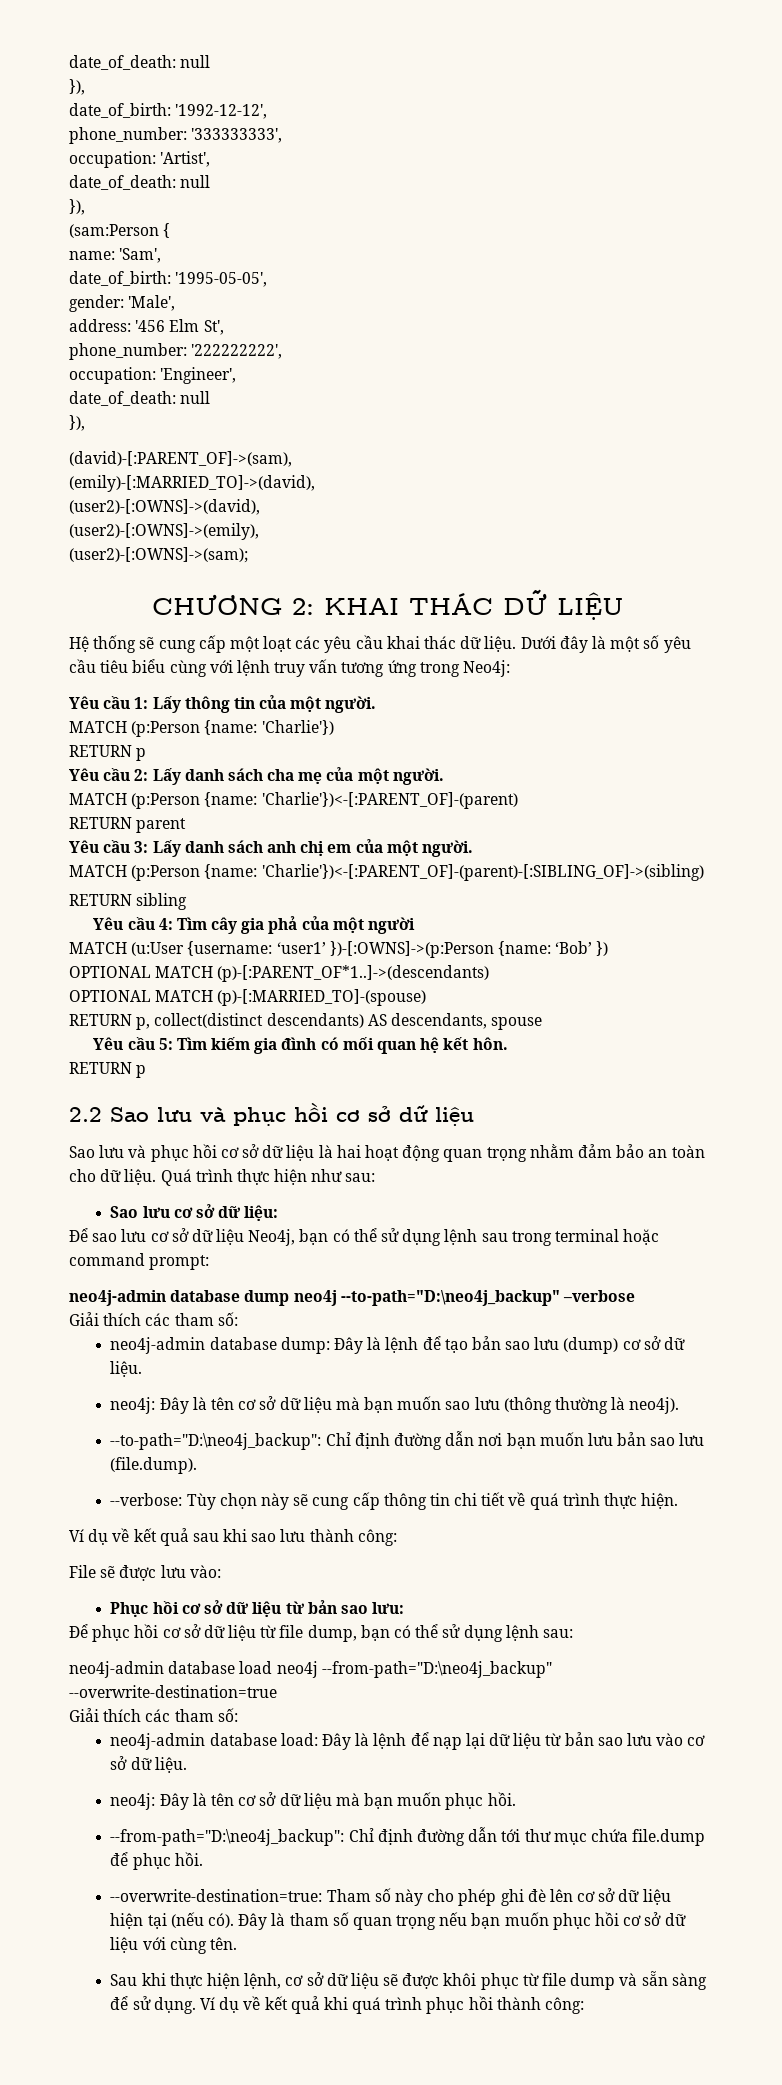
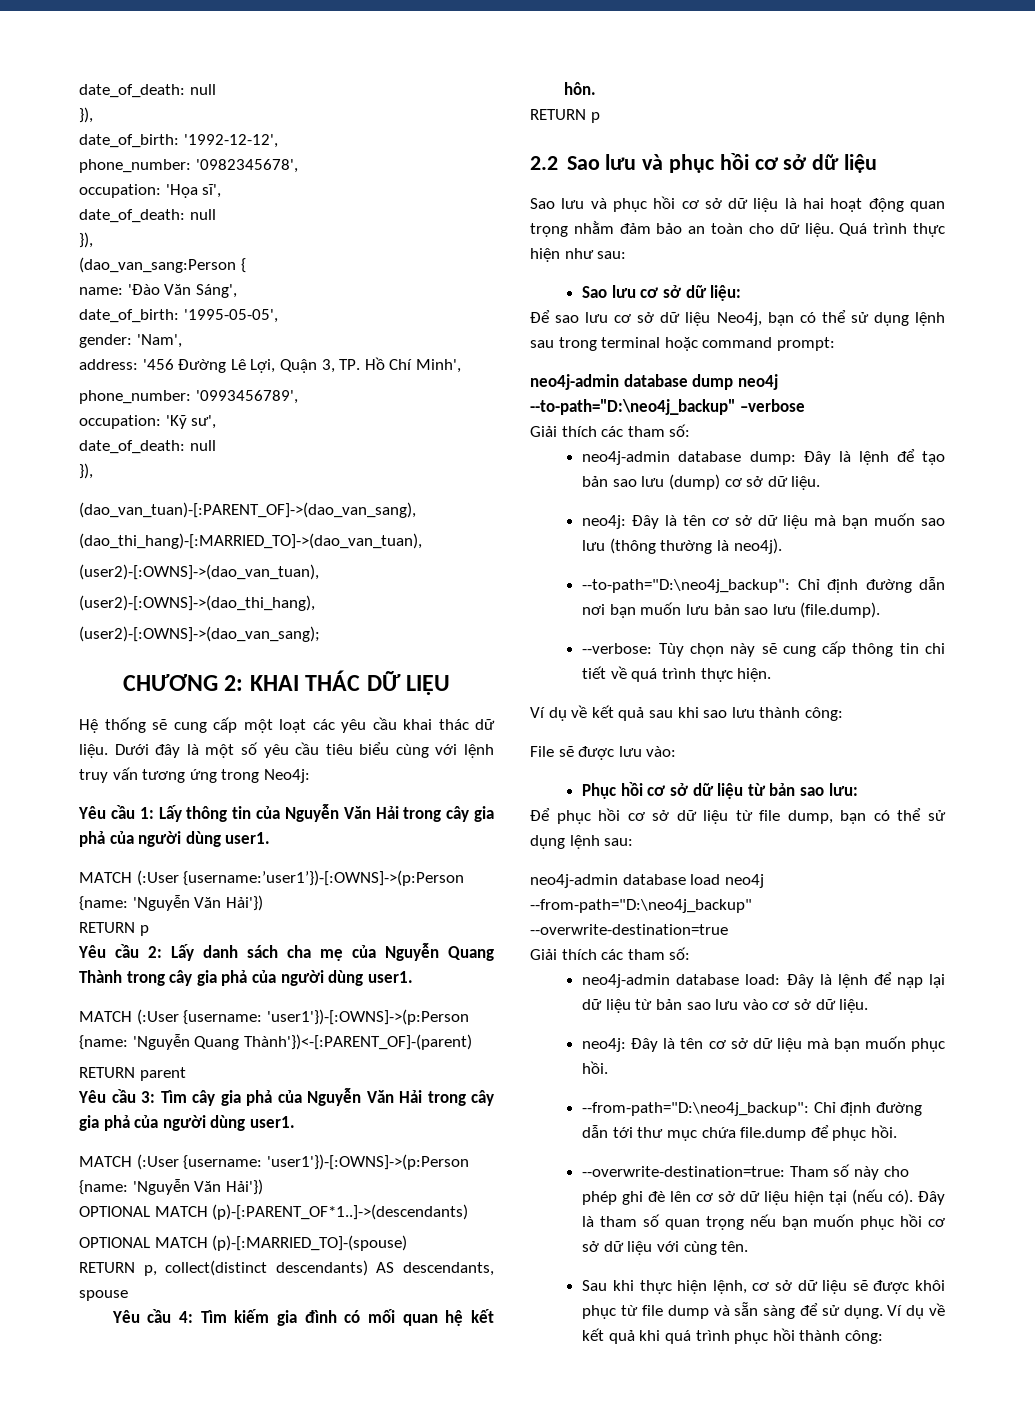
[191,128,283,143] [69,151,211,168] [69,175,211,190] [69,199,85,215] [69,224,159,238] '333333333', // occupation: 'Artist', // date_of_death: null // }), // (sam:Person -> [195,159,298,173] [79,184,222,198] [79,209,216,223] [79,232,93,248] [79,257,236,273] '0982345678', // occupation: 'Họa sĩ', // date_of_death: null // }), // (dao_van_sang:Person
[119,248,162,263] 'Sam', -> [127,284,237,298] 'Đào Văn Sáng',
[128,295,176,311] 'Male', -> [136,334,182,348] 'Nam',
[169,319,224,335] [69,343,283,360] [69,367,237,384] [69,391,211,406] [69,415,85,431] [69,451,292,467] [69,475,315,492] [69,499,260,515] [69,523,259,540] [69,547,248,563] Elm St', // phone_number: '222222222', // occupation: 'Engineer', // date_of_death: null // }), // (david)-[:PARENT_OF]->(sam), // (emily)-[:MARRIED_TO]->(david), // (user2)-[:OWNS]->(david), // (user2)-[:OWNS]->(emily), // (user2)-[:OWNS]->(sam); -> [178,357,461,373] [79,390,298,404] [79,415,217,429] [79,440,216,454] [79,463,93,479] [79,502,416,518] [79,533,422,549] [79,564,319,580] [79,595,315,611] [79,626,320,642] Đường Lê Lợi, Quận 3, TP. Hồ Chí Minh', // phone_number: '0993456789', // occupation: 'Kỹ sư', // date_of_death: null // }), // (dao_van_tuan)-[:PARENT_OF]->(dao_van_sang), // (dao_thi_hang)-[:MARRIED_TO]->(dao_van_tuan), // (user2)-[:OWNS]->(dao_van_tuan), // (user2)-[:OWNS]->(dao_thi_hang), // (user2)-[:OWNS]->(dao_van_sang);
[290,696,377,713] [69,720,334,737] một người. // MATCH (p:Person {name: 'Charlie'}) -> [284,804,494,822] [79,831,271,847] [79,870,465,886] [79,895,263,911] Nguyễn Văn Hải trong cây gia phả của người dùng user1. // MATCH (:User {username:’user1’})-[:OWNS]->(p:Person {name: 'Nguyễn Văn Hải'})
[357,768,444,785] [69,792,518,809] một người. // MATCH (p:Person {name: 'Charlie'})<-[:PARENT_OF]-(parent) -> [385,943,494,961] [79,970,413,986] [79,1009,469,1025] [79,1034,472,1050] Nguyễn Quang Thành trong cây gia phả của người dùng user1. // MATCH (:User {username: 'user1'})-[:OWNS]->(p:Person {name: 'Nguyễn Quang Thành'})<-[:PARENT_OF]-(parent)
[152,839,474,857] [69,864,704,881] [69,893,188,910] [93,917,173,930] Lấy danh sách anh chị em của một người. // MATCH (p:Person {name: 'Charlie'})<-[:PARENT_OF]-(parent)-[:SIBLING_OF]->(sibling) // RETURN sibling // Yêu cầu 4: -> (155, 1097) none
[332,917,416,934] [69,941,609,958] một người // MATCH (u:User {username: ‘user1’ })-[:OWNS]->(p:Person {name: ‘Bob’ }) -> [307,1088,494,1106] [79,1115,295,1131] [79,1154,469,1170] [79,1179,263,1195] Nguyễn Văn Hải trong cây gia phả của người dùng user1. // MATCH (:User {username: 'user1'})-[:OWNS]->(p:Person {name: 'Nguyễn Văn Hải'})
[158,1038,173,1050] 5: -> [178,1311,193,1323] 4:

